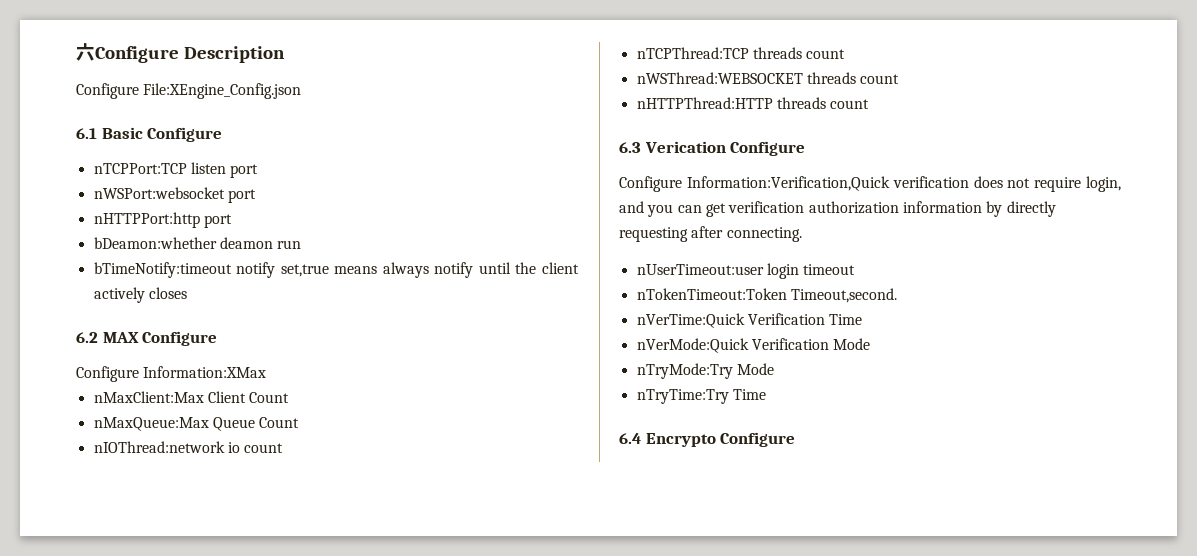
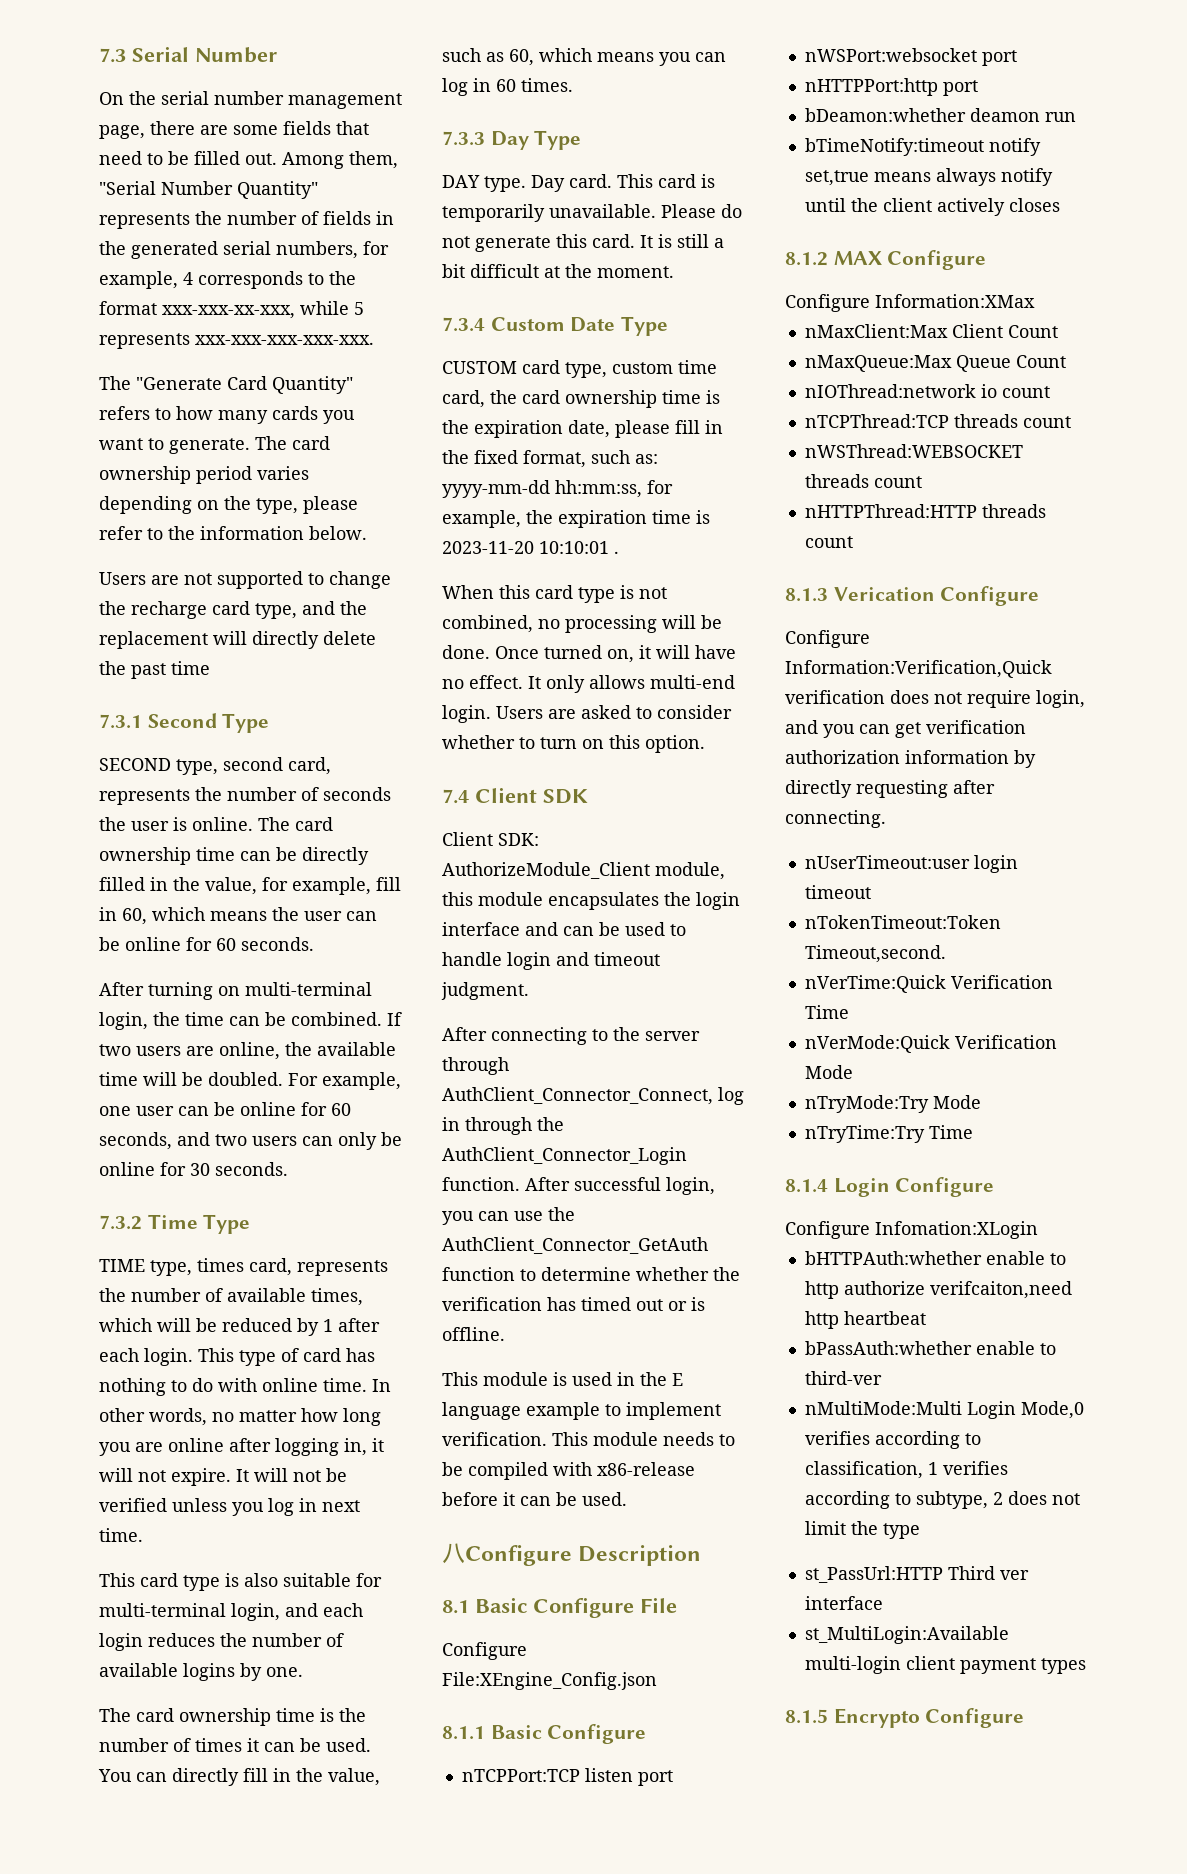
[76,43,285,63] 六Configure Description -> [99,46,277,63] [99,91,402,109] [99,121,369,139] [99,151,398,169] [99,181,318,199] [99,211,394,229] [99,241,389,259] [99,271,356,289] [99,301,364,319] [99,333,374,349] [99,376,353,394] [99,406,355,424] [99,436,330,454] [99,466,309,484] [99,496,358,514] [99,526,367,540] [99,571,391,589] [99,601,367,619] [99,631,376,649] [99,661,210,679] [99,713,270,733] [99,757,331,775] [99,787,391,805] [99,817,333,831] [99,847,369,865] [99,877,401,895] [99,907,377,925] [99,937,314,951] [99,982,372,1000] [99,1012,402,1030] [99,1042,396,1060] [99,1072,401,1090] [99,1102,351,1116] [99,1132,402,1150] [99,1162,288,1176] [99,1214,251,1234] [99,1258,388,1276] [99,1288,363,1306] [99,1318,380,1336] [99,1348,375,1366] [99,1378,391,1396] [99,1408,381,1426] [99,1438,384,1456] [99,1468,347,1486] [99,1498,360,1516] [99,1528,143,1542] [99,1573,382,1591] [99,1603,363,1621] [99,1633,344,1651] [99,1663,303,1681] [99,1708,366,1726] [99,1738,371,1752] [98,1768,380,1786] [442,48,726,66] [442,78,573,96] [442,130,582,150] [442,174,715,192] [442,204,742,222] [442,234,724,252] [442,264,674,278] [442,316,669,336] [442,360,717,378] [442,390,720,408] [442,420,723,438] [442,450,658,468] [442,480,673,498] [442,510,710,528] [442,541,619,554] [442,585,667,603] [442,615,722,633] [442,645,736,663] [442,675,735,693] [442,705,732,723] [442,735,705,753] [442,787,588,804] [442,832,539,846] [442,862,725,880] [442,892,740,910] [442,922,686,936] [442,952,660,970] [441,982,529,1000] [442,1027,700,1045] [442,1057,509,1075] [442,1087,744,1105] [442,1117,564,1135] [442,1147,687,1165] [442,1177,715,1195] [442,1207,575,1225] [442,1237,708,1254] [442,1267,740,1281] [442,1297,705,1311] [442,1327,505,1341] [442,1372,683,1386] [442,1402,721,1420] [442,1432,735,1446] [442,1462,695,1480] [442,1492,627,1506] [442,1543,702,1566] [442,1597,677,1618] 7.3 Serial Number // On the serial number management page, there are some fields that need to be filled out. Among them, "Serial Number Quantity" represents the number of fields in the generated serial numbers, for example, 4 corresponds to the format xxx-xxx-xx-xxx, while 5 represents xxx-xxx-xxx-xxx-xxx. // The "Generate Card Quantity" refers to how many cards you want to generate. The card ownership period varies depending on the type, please refer to the information below. // Users are not supported to change the recharge card type, and the replacement will directly delete the past time // 7.3.1 Second Type // SECOND type, second card, represents the number of seconds the user is online. The card ownership time can be directly filled in the value, for example, fill in 60, which means the user can be online for 60 seconds. // After turning on multi-terminal login, the time can be combined. If two users are online, the available time will be doubled. For example, one user can be online for 60 seconds, and two users can only be online for 30 seconds. // 7.3.2 Time Type // TIME type, times card, represents the number of available times, which will be reduced by 1 after each login. This type of card has nothing to do with online time. In other words, no matter how long you are online after logging in, it will not expire. It will not be verified unless you log in next time. // This card type is also suitable for multi-terminal login, and each login reduces the number of available logins by one. // The card ownership time is the number of times it can be used. You can directly fill in the value, such as 60, which means you can log in 60 times. // 7.3.3 Day Type // DAY type. Day card. This card is temporarily unavailable. Please do not generate this card. It is still a bit difficult at the moment. // 7.3.4 Custom Date Type // CUSTOM card type, custom time card, the card ownership time is the expiration date, please fill in the fixed format, such as: yyyy-mm-dd hh:mm:ss, for example, the expiration time is 2023-11-20 10:10:01 . // When this card type is not combined, no processing will be done. Once turned on, it will have no effect. It only allows multi-end login. Users are asked to consider whether to turn on this option. // 7.4 Client SDK // Client SDK: AuthorizeModule_Client module, this module encapsulates the login interface and can be used to handle login and timeout judgment. // After connecting to the server through AuthClient_Connector_Connect, log in through the AuthClient_Connector_Login function. After successful login, you can use the AuthClient_Connector_GetAuth function to determine whether the verification has timed out or is offline. // This module is used in the E language example to implement verification. This module needs to be compiled with x86-release before it can be used. // 八Configure Description // 8.1 Basic Configure File
[76,128,97,139] 6.1 -> [442,1726,485,1739] 8.1.1
[76,332,98,343] 6.2 -> [785,252,828,266] 8.1.2
[619,142,641,153] 6.3 -> [785,588,828,601] 8.1.3
[619,433,641,444] 6.4 -> [785,1177,995,1197] [785,1221,1038,1239] [804,1251,1066,1265] [804,1281,1072,1299] [804,1311,926,1329] [804,1341,1056,1355] [804,1371,882,1385] [804,1401,1084,1419] [804,1431,981,1449] [804,1461,1008,1479] [804,1491,1080,1509] [804,1521,920,1539] [804,1566,1029,1583] [804,1596,883,1610] [804,1626,1009,1644] [804,1656,1086,1674] [785,1709,828,1723] 8.1.4 Login Configure // Configure Infomation:XLogin // bHTTPAuth:whether enable to http authorize verifcaiton,need http heartbeat // bPassAuth:whether enable to third-ver // nMultiMode:Multi Login Mode,0 verifies according to classification, 1 verifies according to subtype, 2 does not limit the type // st_PassUrl:HTTP Third ver interface // st_MultiLogin:Available multi-login client payment types // 8.1.5

